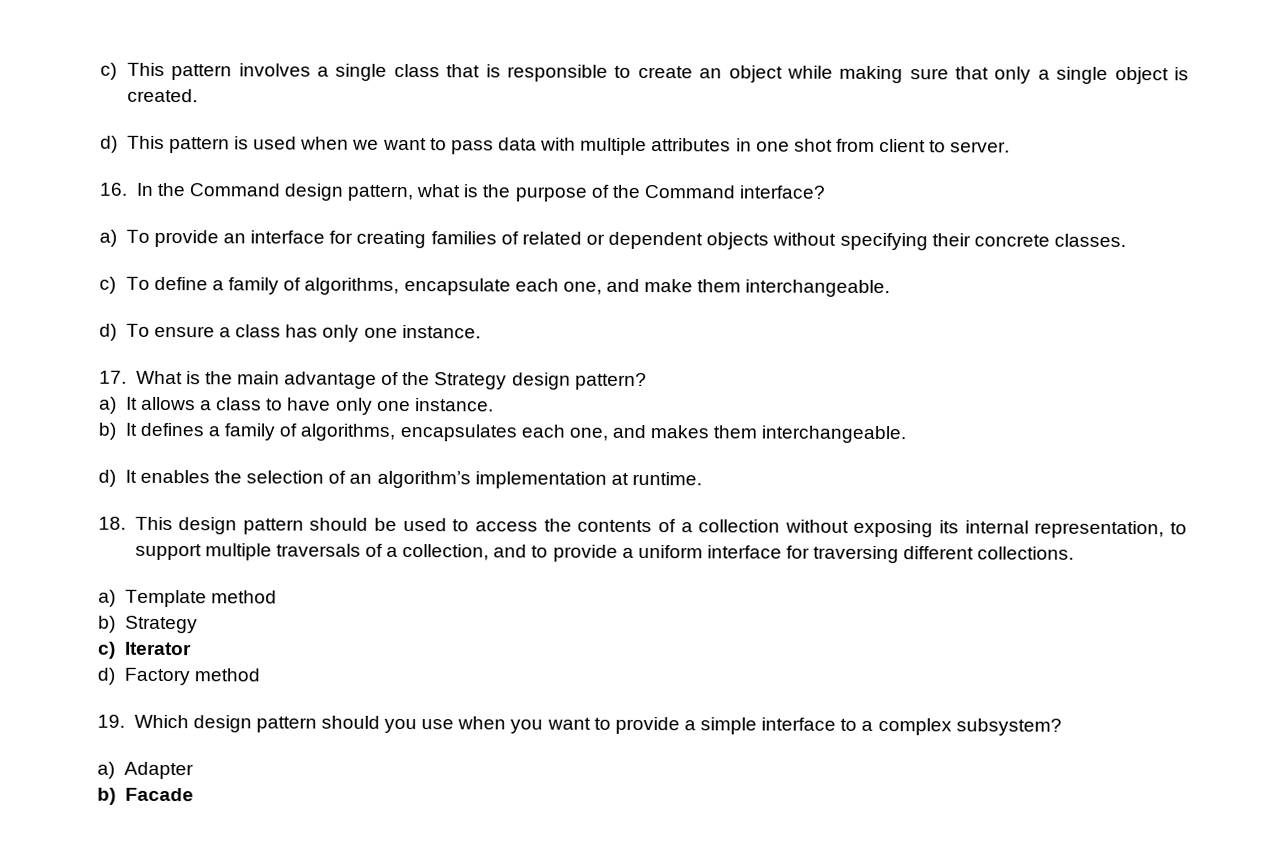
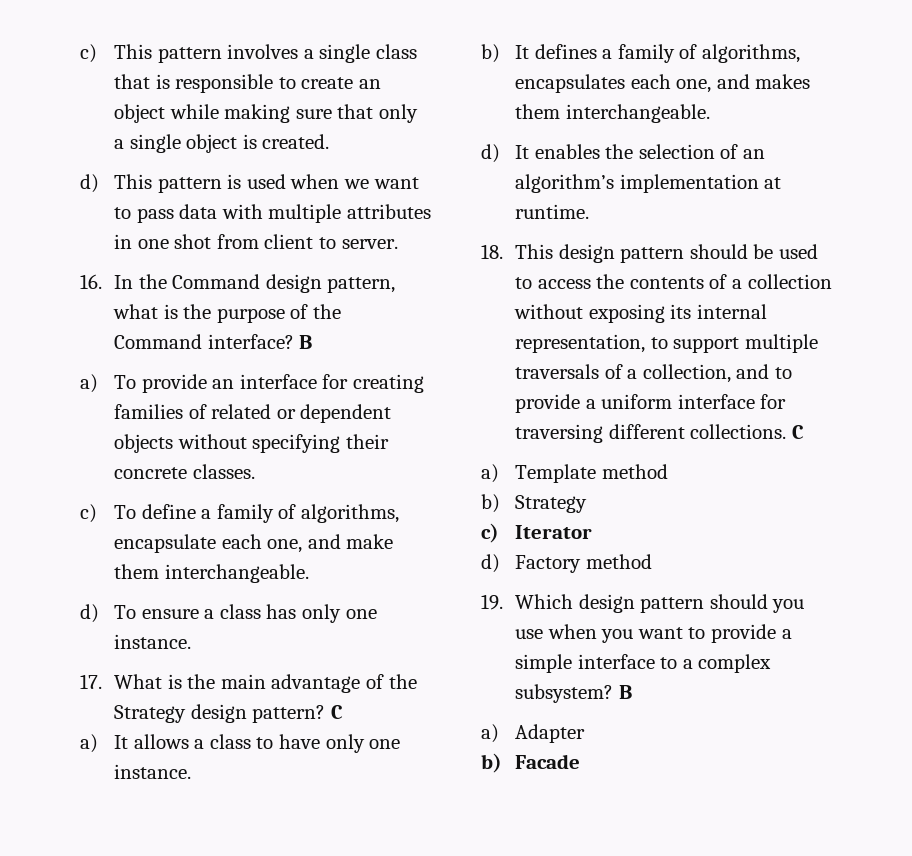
(826, 192) none -> [299,335,313,349] B
(647, 381) none -> [330,705,343,719] C
(1075, 553) none -> [791,425,804,439] C
(1062, 727) none -> [618,685,632,699] B

